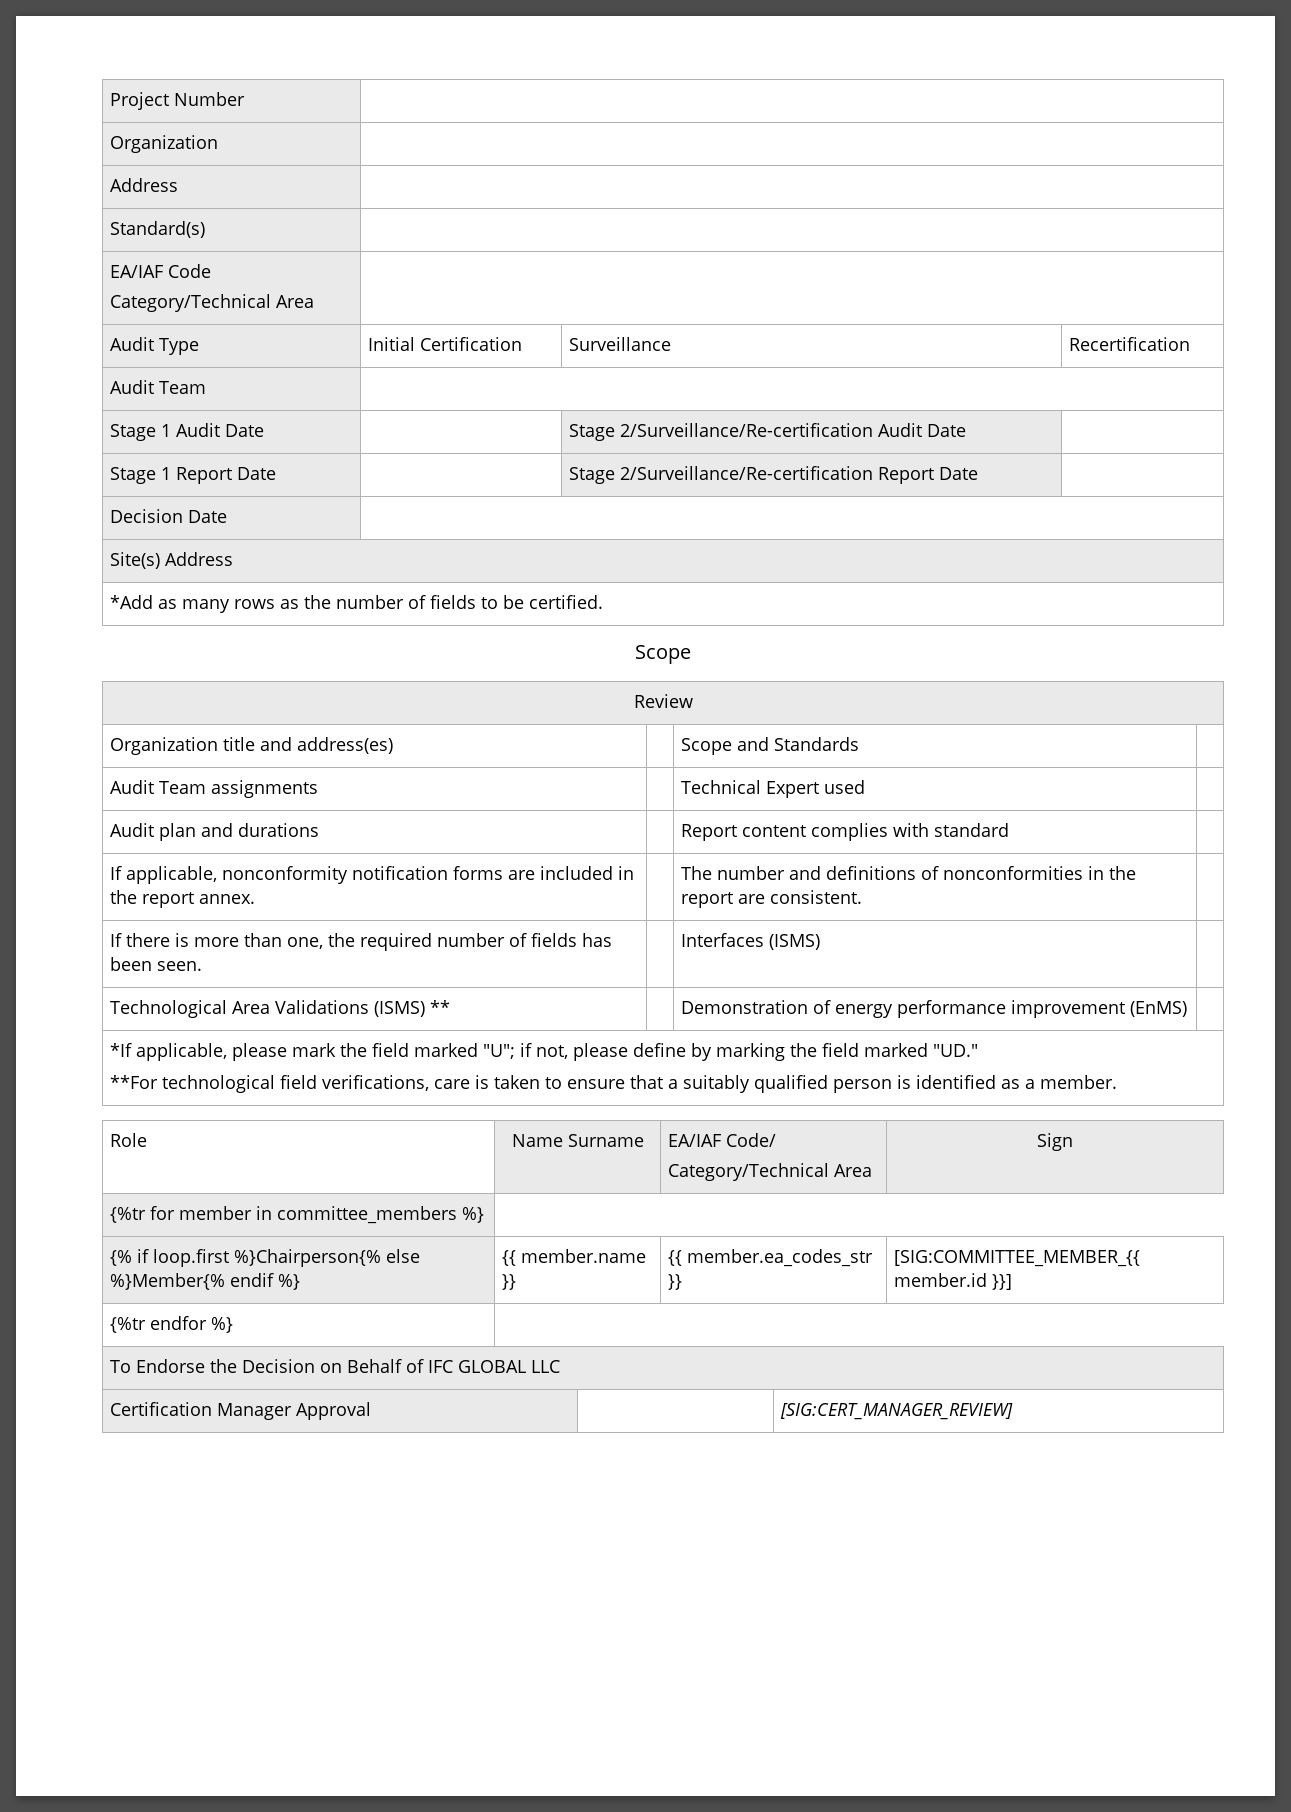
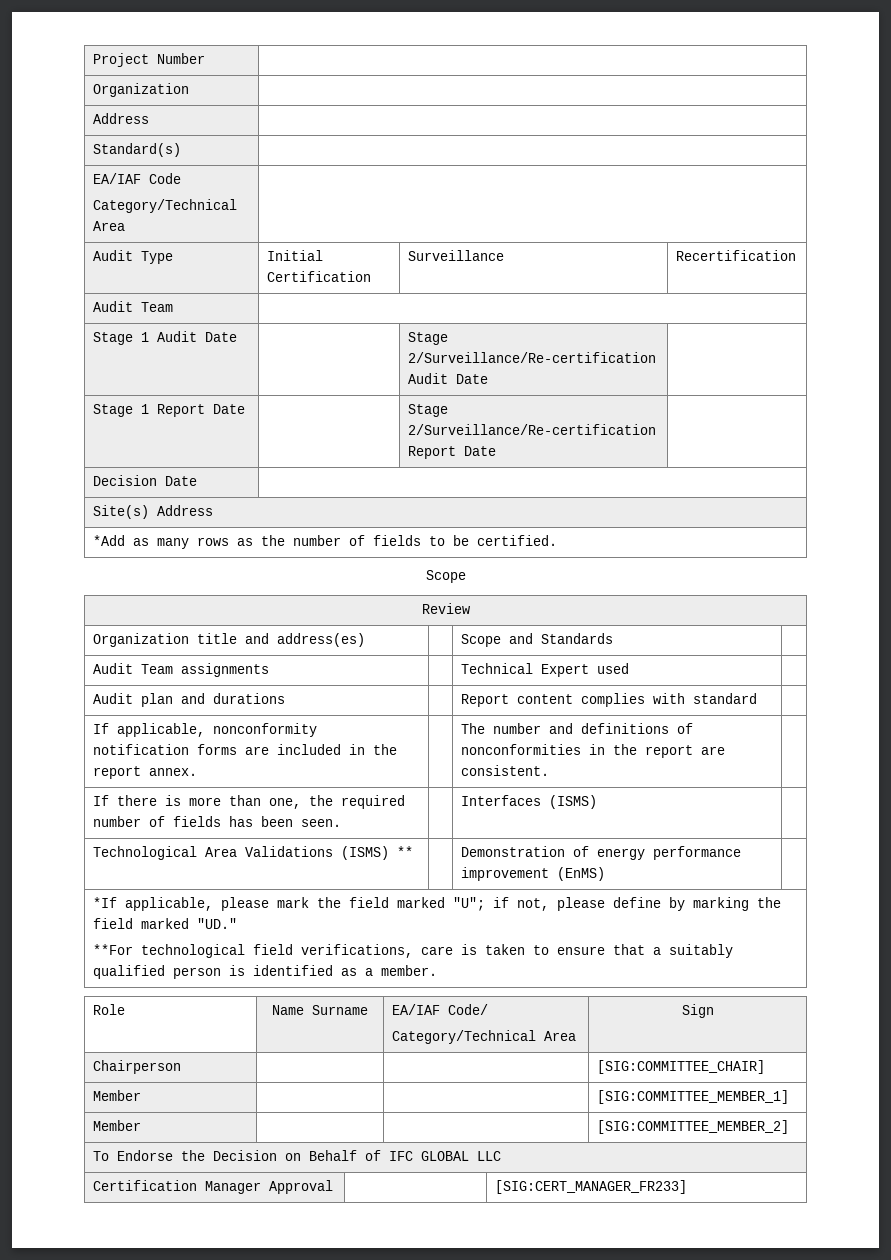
[110,1206,485,1224] [110,1249,421,1267] [110,1273,301,1290] [502,1249,647,1266] [502,1274,517,1290] [668,1249,874,1267] [668,1274,683,1290] [894,1250,1141,1267] [894,1273,1013,1290] [110,1316,234,1333] {%tr for member in committee_members %} // {% if loop.first %}Chairperson{% else %}Member{% endif %} | {{ member.name }} | {{ member.ea_codes_str }} | [SIG:COMMITTEE_MEMBER_{{ member.id }}] // {%tr endfor %} -> [92,1060,181,1074] [596,1060,765,1074] [92,1090,141,1101] [596,1090,789,1104] [92,1120,141,1131] [596,1120,789,1134] Chairperson | | | [SIG:COMMITTEE_CHAIR] // Member | | | [SIG:COMMITTEE_MEMBER_1] // Member | | | [SIG:COMMITTEE_MEMBER_2]
[780,1403,1014,1420] [SIG:CERT_MANAGER_REVIEW] -> [494,1180,687,1194] [SIG:CERT_MANAGER_FR233]

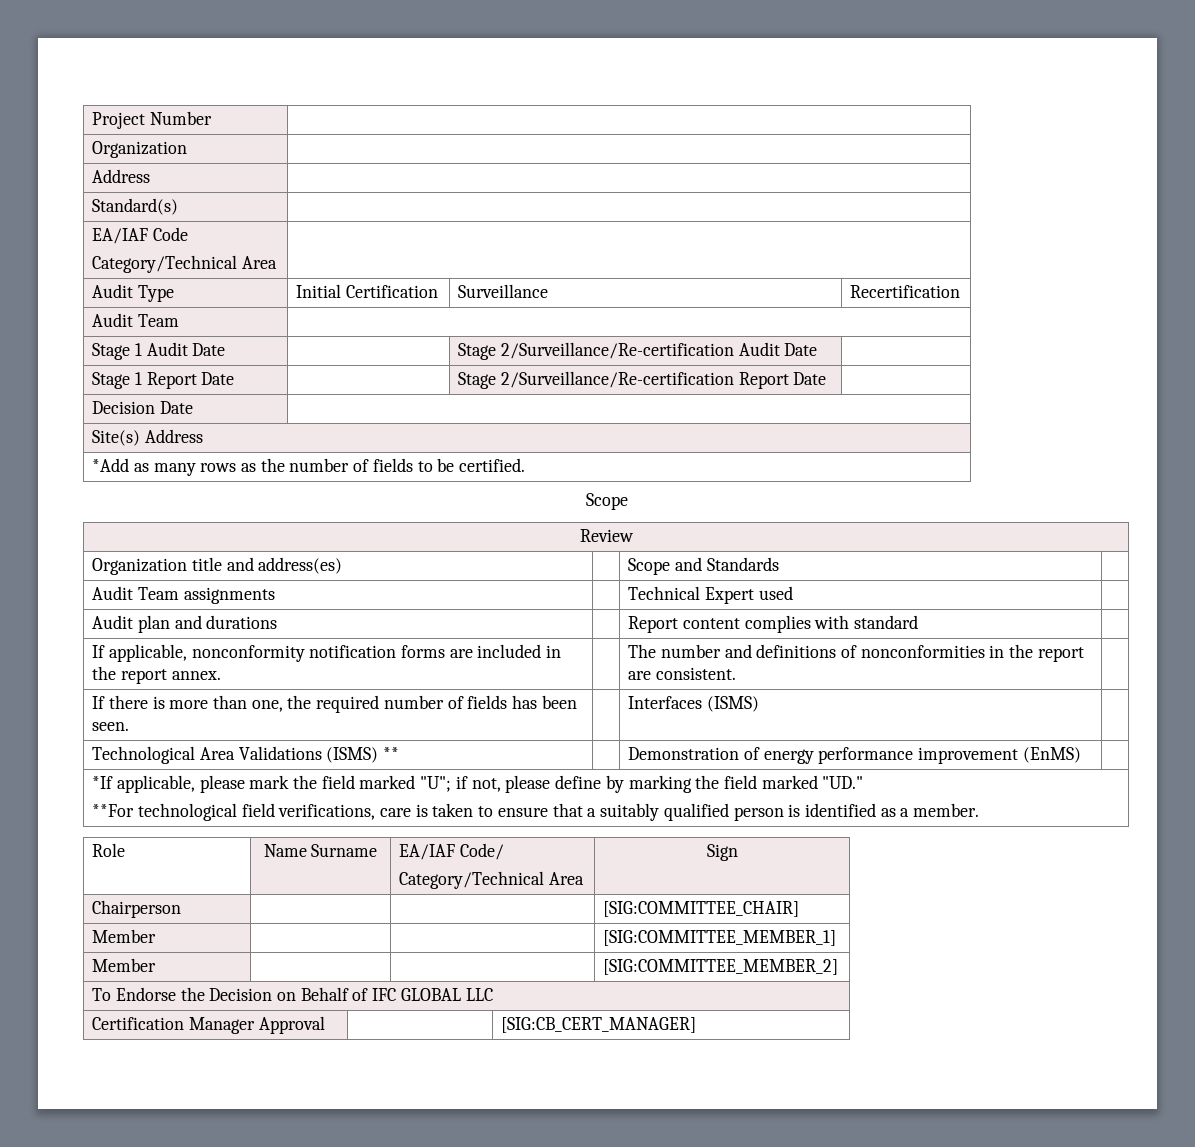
[494,1180,687,1194] [SIG:CERT_MANAGER_FR233] -> [501,1017,697,1033] [SIG:CB_CERT_MANAGER]

